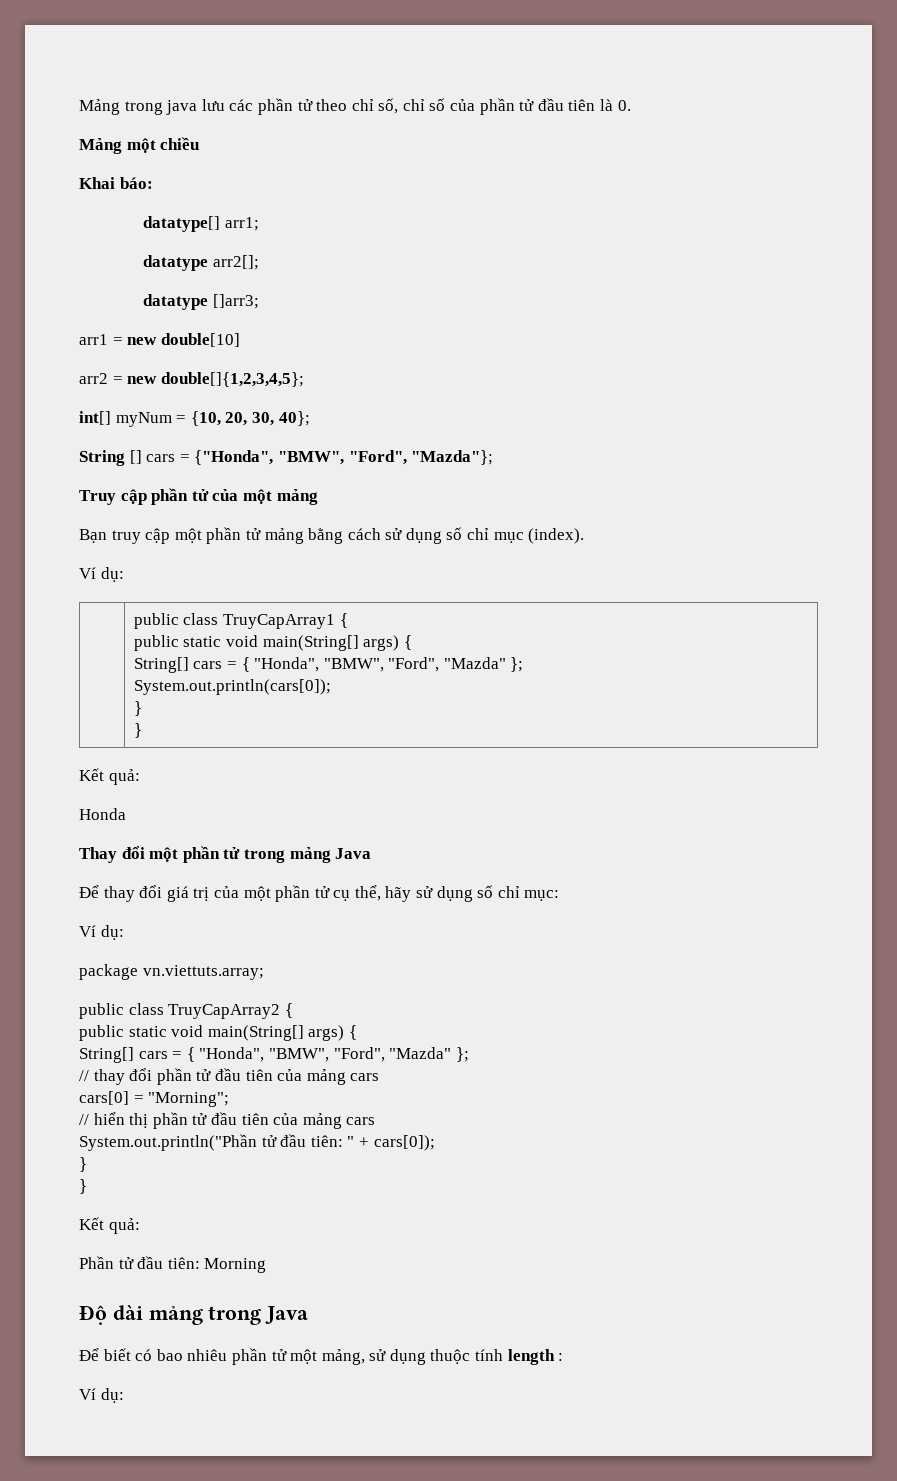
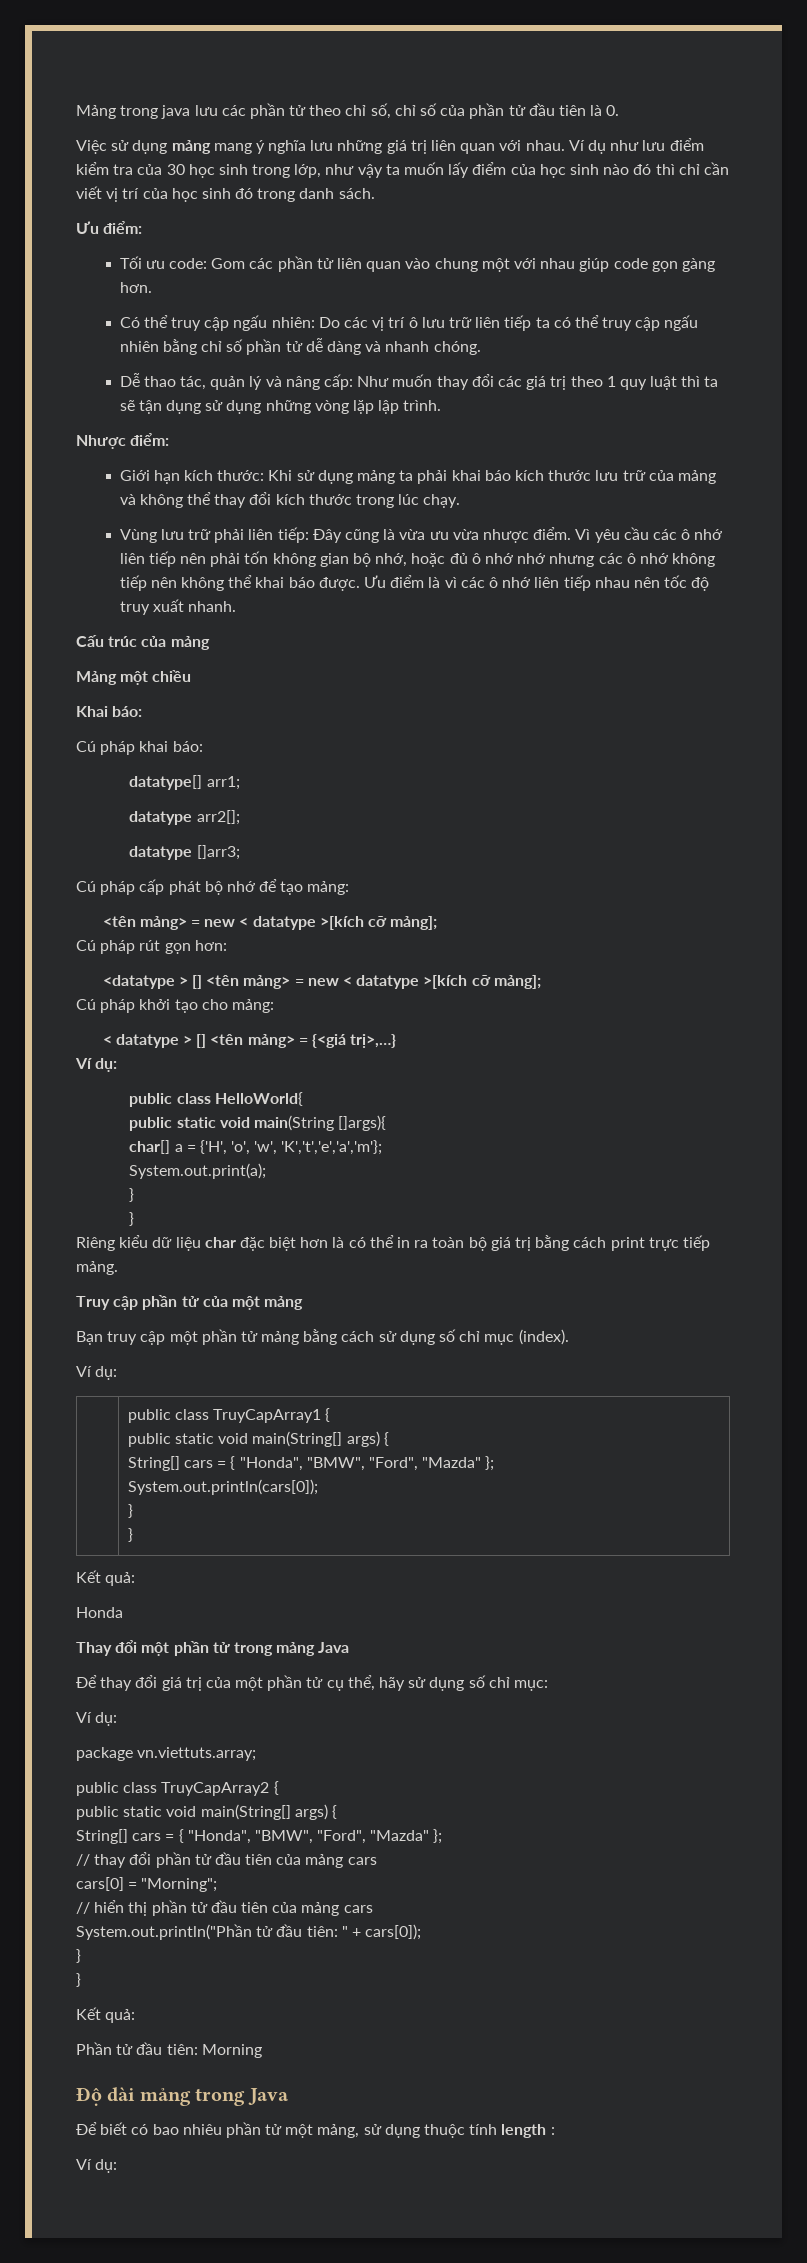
(631, 105) none -> [76,138,704,154] [76,162,729,178] [76,186,375,202] [76,221,143,234] [119,256,715,272] [119,282,152,293] [119,315,699,331] [119,338,481,355] [119,373,719,390] [119,400,442,414] [76,433,170,449] [119,470,716,484] [119,492,461,508] [119,527,723,543] [119,551,716,567] [119,575,710,591] [119,599,237,615] [76,635,210,650] // Việc sử dụng mảng mang ý nghĩa lưu những giá trị liên quan với nhau. Ví dụ như lưu điểm kiểm tra của 30 học sinh trong lớp, như vậy ta muốn lấy điểm của học sinh nào đó thì chỉ cần viết vị trí của học sinh đó trong danh sách. // Ưu điểm: // Tối ưu code: Gom các phần tử liên quan vào chung một với nhau giúp code gọn gàng hơn. // Có thể truy cập ngấu nhiên: Do các vị trí ô lưu trữ liên tiếp ta có thể truy cập ngấu nhiên bằng chỉ số phần tử dễ dàng và nhanh chóng. // Dễ thao tác, quản lý và nâng cấp: Như muốn thay đổi các giá trị theo 1 quy luật thì ta sẽ tận dụng sử dụng những vòng lặp lập trình. // Nhược điểm: // Giới hạn kích thước: Khi sử dụng mảng ta phải khai báo kích thước lưu trữ của mảng và không thể thay đổi kích thước trong lúc chạy. // Vùng lưu trữ phải liên tiếp: Đây cũng là vừa ưu vừa nhược điểm. Vì yêu cầu các ô nhớ liên tiếp nên phải tốn không gian bộ nhớ, hoặc đủ ô nhớ nhớ nhưng các ô nhớ không tiếp nên không thể khai báo được. Ưu điểm là vì các ô nhớ liên tiếp nhau nên tốc độ truy xuất nhanh. // Cấu trúc của mảng
(153, 183) none -> [76,741,203,755] // Cú pháp khai báo:
[79,333,240,347] [79,372,304,387] [79,411,310,427] [79,450,494,466] arr1 = new double[10] // arr2 = new double[]{1,2,3,4,5}; // int[] myNum = {10, 20, 30, 40}; // String [] cars = {"Honda", "BMW", "Ford", "Mazda"}; -> [76,879,350,895] [102,916,438,930] [76,940,227,954] [102,975,541,989] [76,999,274,1013] [102,1034,397,1048] [75,1058,118,1072] [129,1092,303,1107] [129,1115,387,1131] [129,1140,383,1155] [129,1163,267,1179] [129,1188,135,1202] [129,1212,135,1226] [76,1235,710,1251] [76,1261,118,1275] Cú pháp cấp phát bộ nhớ để tạo mảng: // <tên mảng> = new < datatype >[kích cỡ mảng]; // Cú pháp rút gọn hơn: // <datatype > [] <tên mảng> = new < datatype >[kích cỡ mảng]; // Cú pháp khởi tạo cho mảng: // < datatype > [] <tên mảng> = {<giá trị>,…} // Ví dụ: // public class HelloWorld{ // public static void main(String []args){ // char[] a = {'H', 'o', 'w', 'K','t','e','a','m'}; // System.out.print(a); // } // } // Riêng kiểu dữ liệu char đặc biệt hơn là có thể in ra toàn bộ giá trị bằng cách print trực tiếp mảng.

